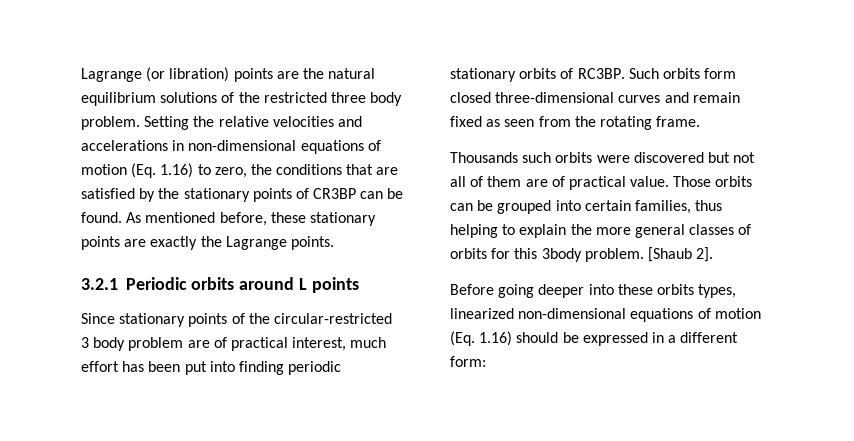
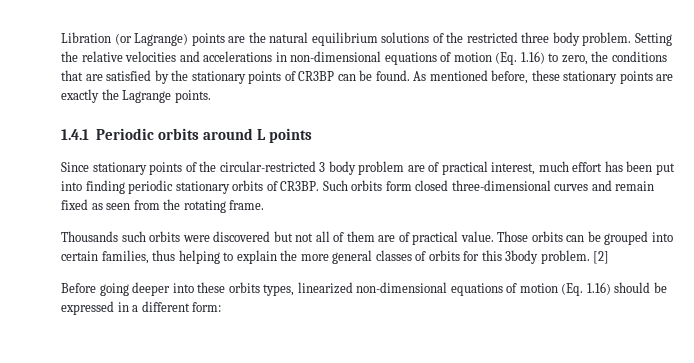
[81,67,230,82] Lagrange (or libration) -> [61,32,189,46] Libration (or Lagrange)
[81,278,118,290] 3.2.1 -> [61,129,89,140] 1.4.1
[577,68,625,79] RC3BP. -> [280,181,320,191] CR3BP.
[647,247,714,262] [Shaub 2]. -> [593,251,610,264] [2]

